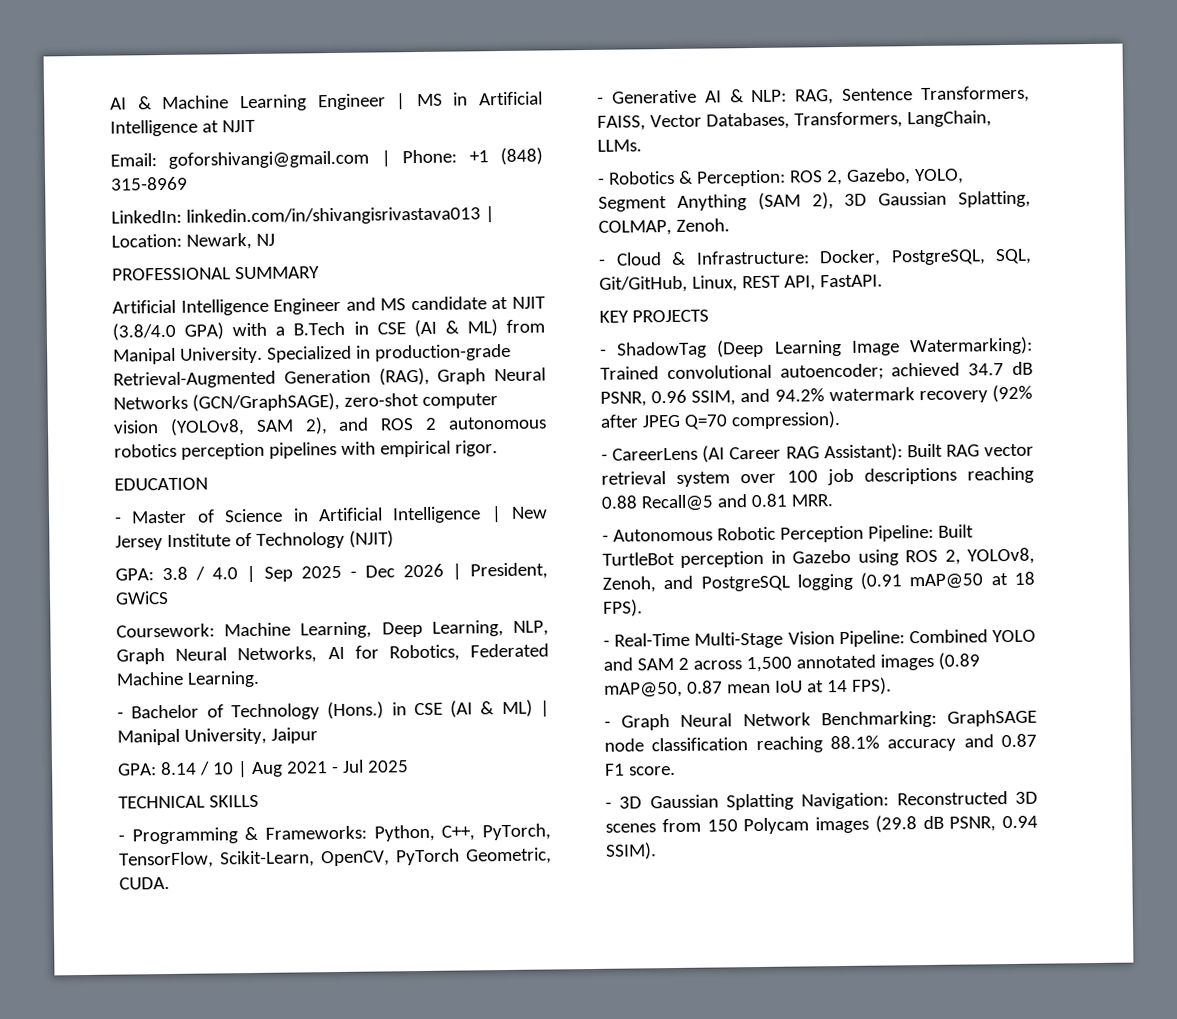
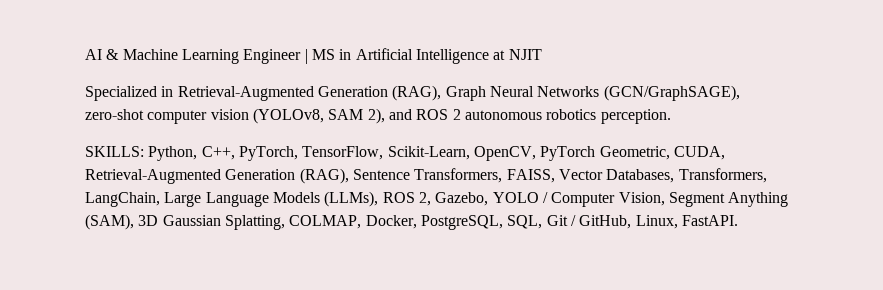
[110,147,543,169] [111,176,188,191] [111,206,495,226] [111,232,275,250] [112,266,320,281] [112,296,546,316] [112,319,545,341] [113,346,263,365] Email: goforshivangi@gmail.com | Phone: +1 (848) 315-8969 // LinkedIn: linkedin.com/in/shivangisrivastava013 | Location: Newark, NJ // PROFESSIONAL SUMMARY // Artificial Intelligence Engineer and MS candidate at NJIT (3.8/4.0 GPA) with a B.Tech in CSE (AI & ML) from Manipal University. -> (542, 54) none
[374,343,511,362] production-grade -> (174, 91) none
[180,440,498,460] [114,477,208,491] [115,506,548,524] [115,530,394,551] [115,562,548,583] [115,590,169,605] [116,620,549,639] [116,643,549,665] [116,670,260,688] [117,699,550,721] [117,727,318,746] [117,759,409,778] [118,794,259,809] [118,825,367,845] perception pipelines with empirical rigor. // EDUCATION // - Master of Science in Artificial Intelligence | New Jersey Institute of Technology (NJIT) // GPA: 3.8 / 4.0 | Sep 2025 - Dec 2026 | President, GWiCS // Coursework: Machine Learning, Deep Learning, NLP, Graph Neural Networks, AI for Robotics, Federated Machine Learning. // - Bachelor of Technology (Hons.) in CSE (AI & ML) | Manipal University, Jaipur // GPA: 8.14 / 10 | Aug 2021 - Jul 2025 // TECHNICAL SKILLS // - Programming & Frameworks: -> [600,109,671,124] [85,146,144,157] perception. // SKILLS:
[119,877,170,890] [597,89,835,105] CUDA. // - Generative AI & NLP: RAG, -> [673,146,725,160] [85,168,349,184] CUDA, Retrieval-Augmented Generation (RAG),
[597,139,642,152] [598,168,964,187] [598,190,1031,212] [598,218,730,236] [599,248,1032,267] [599,274,883,293] [599,309,709,323] [600,336,1033,359] [600,361,1033,381] [600,384,1033,407] [600,411,841,430] [601,443,1034,463] [601,466,1034,487] [601,493,833,512] [602,524,974,543] [602,547,1035,568] [602,571,1035,593] [603,599,643,617] [603,629,1036,649] [603,652,980,673] [604,677,892,698] [604,709,1037,731] [604,733,1037,754] [605,763,676,776] [605,791,1038,811] [605,815,1038,835] [605,842,657,860] LLMs. // - Robotics & Perception: ROS 2, Gazebo, YOLO, Segment Anything (SAM 2), 3D Gaussian Splatting, COLMAP, Zenoh. // - Cloud & Infrastructure: Docker, PostgreSQL, SQL, Git/GitHub, Linux, REST API, FastAPI. // KEY PROJECTS // - ShadowTag (Deep Learning Image Watermarking): Trained convolutional autoencoder; achieved 34.7 dB PSNR, 0.96 SSIM, and 94.2% watermark recovery (92% after JPEG Q=70 compression). // - CareerLens (AI Career RAG Assistant): Built RAG vector retrieval system over 100 job descriptions reaching 0.88 Recall@5 and 0.81 MRR. // - Autonomous Robotic Perception Pipeline: Built TurtleBot perception in Gazebo using ROS 2, YOLOv8, Zenoh, and PostgreSQL logging (0.91 mAP@50 at 18 FPS). // - Real-Time Multi-Stage Vision Pipeline: Combined YOLO and SAM 2 across 1,500 annotated images (0.89 mAP@50, 0.87 mean IoU at 14 FPS). // - Graph Neural Network Benchmarking: GraphSAGE node classification reaching 88.1% accuracy and 0.87 F1 score. // - 3D Gaussian Splatting Navigation: Reconstructed 3D scenes from 150 Polycam images (29.8 dB PSNR, 0.94 SSIM). -> [164,191,789,207] [85,214,738,230] Large Language Models (LLMs), ROS 2, Gazebo, YOLO / Computer Vision, Segment Anything (SAM), 3D Gaussian Splatting, COLMAP, Docker, PostgreSQL, SQL, Git / GitHub, Linux, FastAPI.

